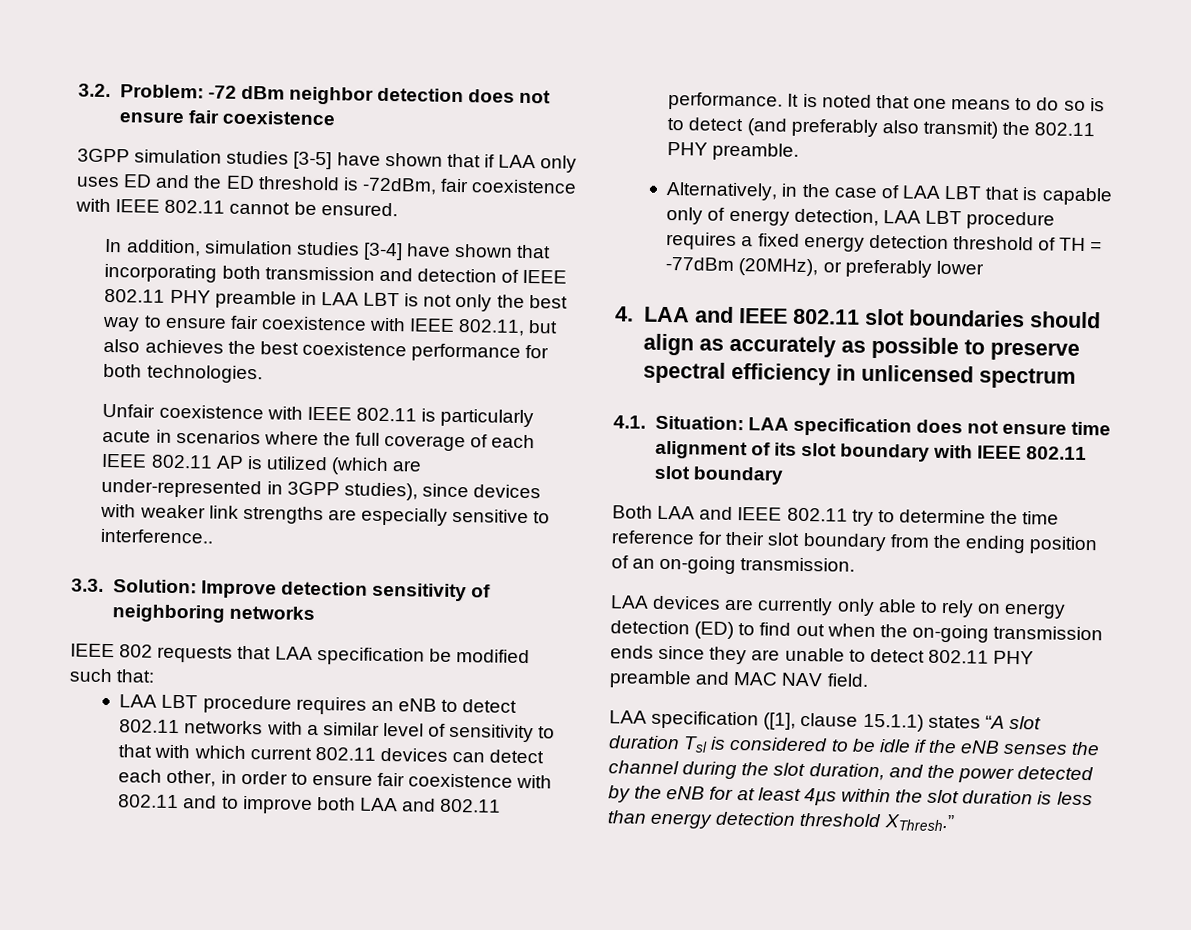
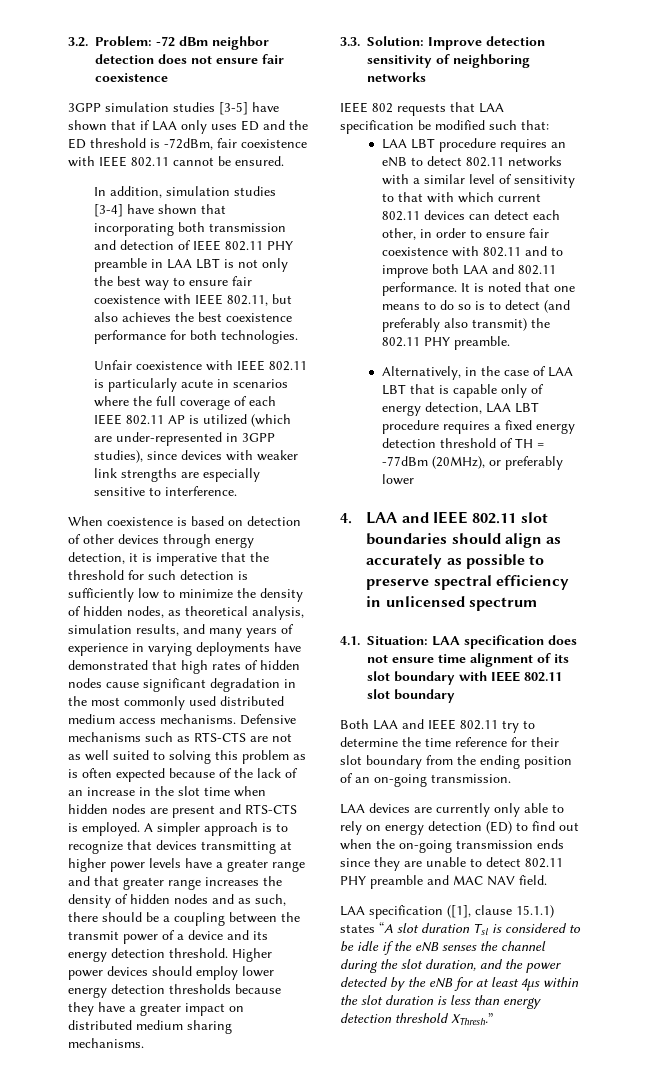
[100,528,215,544] interference.. -> [165,486,238,496] [68,516,301,526] [68,534,254,548] [68,552,269,566] [68,570,248,580] [68,588,303,602] [68,606,304,620] [68,624,294,638] [68,642,301,656] [68,660,300,674] [68,678,296,692] [68,696,284,710] [68,714,296,725] [68,732,292,742] [68,750,306,764] [68,768,298,782] [68,786,266,797] [68,804,297,818] [68,822,288,836] [68,840,292,854] [68,858,305,872] [68,876,282,890] [68,894,286,908] [68,912,300,926] [68,930,268,944] [68,948,272,962] [68,966,274,980] [68,984,281,998] [68,1002,244,1016] [68,1020,232,1034] [68,1038,144,1048] interference. // When coexistence is based on detection of other devices through energy detection, it is imperative that the threshold for such detection is sufficiently low to minimize the density of hidden nodes, as theoretical analysis, simulation results, and many years of experience in varying deployments have demonstrated that high rates of hidden nodes cause significant degradation in the most commonly used distributed medium access mechanisms. Defensive mechanisms such as RTS-CTS are not as well suited to solving this problem as is often expected because of the lack of an increase in the slot time when hidden nodes are present and RTS-CTS is employed. A simpler approach is to recognize that devices transmitting at higher power levels have a greater range and that greater range increases the density of hidden nodes and as such, there should be a coupling between the transmit power of a device and its energy detection threshold. Higher power devices should employ lower energy detection thresholds because they have a greater impact on distributed medium sharing mechanisms.

